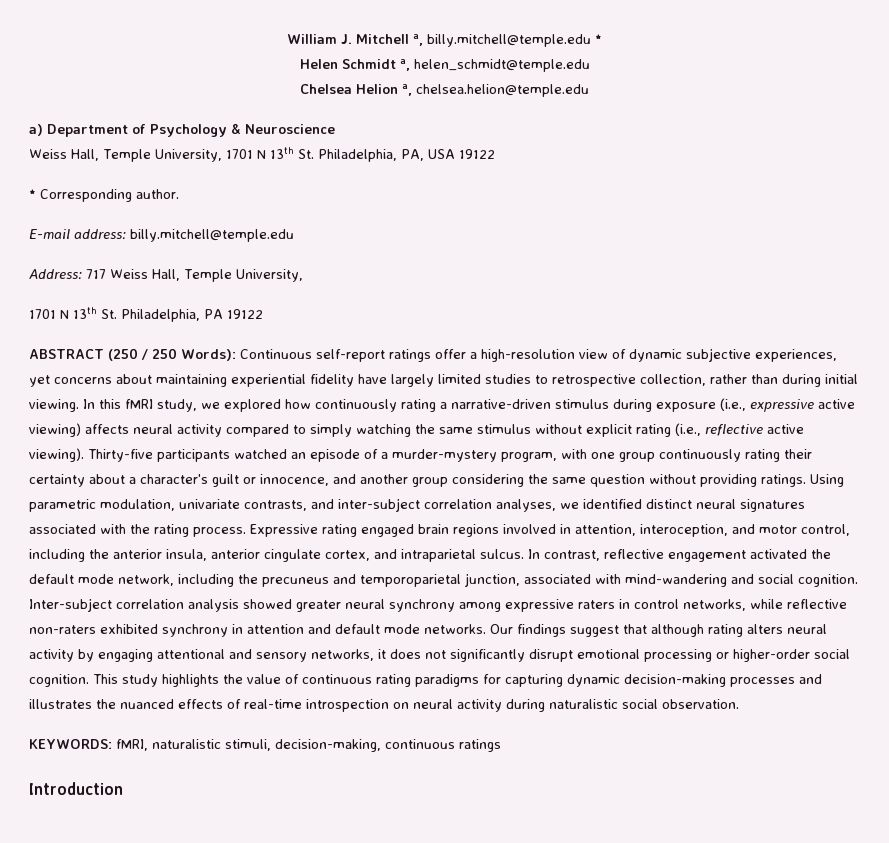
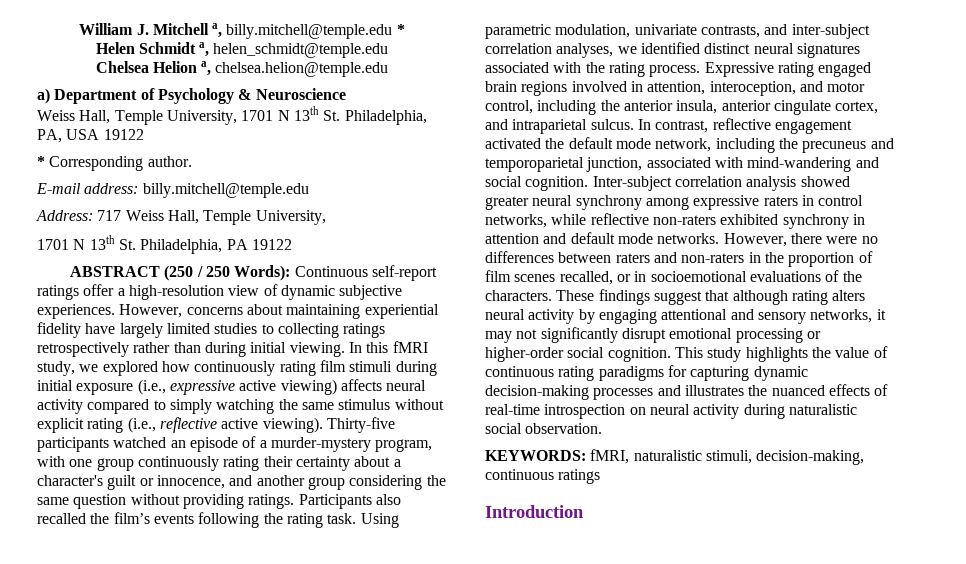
[755,349,837,362] [29,375,50,387] experiences, yet -> [37,304,183,319] experiences. However,
[552,374,706,387] retrospective collection, -> [277,323,386,338] [37,342,129,357] collecting ratings retrospectively
[440,399,652,412] a narrative-driven stimulus during -> [319,360,437,376] [37,380,73,391] film stimuli during initial
(806, 480) none -> [298,494,401,509] [37,512,357,528] Participants also recalled the film’s events following the rating task.
[490,624,513,634] Our -> [723,233,878,247] [485,251,873,267] [485,270,862,285] [485,290,595,301] However, there were no differences between raters and non-raters in the proportion of film scenes recalled, or in socioemotional evaluations of the characters. These
[390,649,421,659] does -> [485,331,512,343] may

